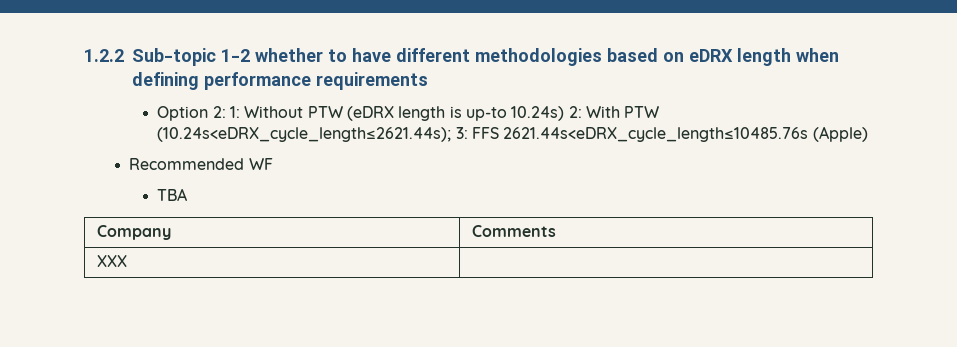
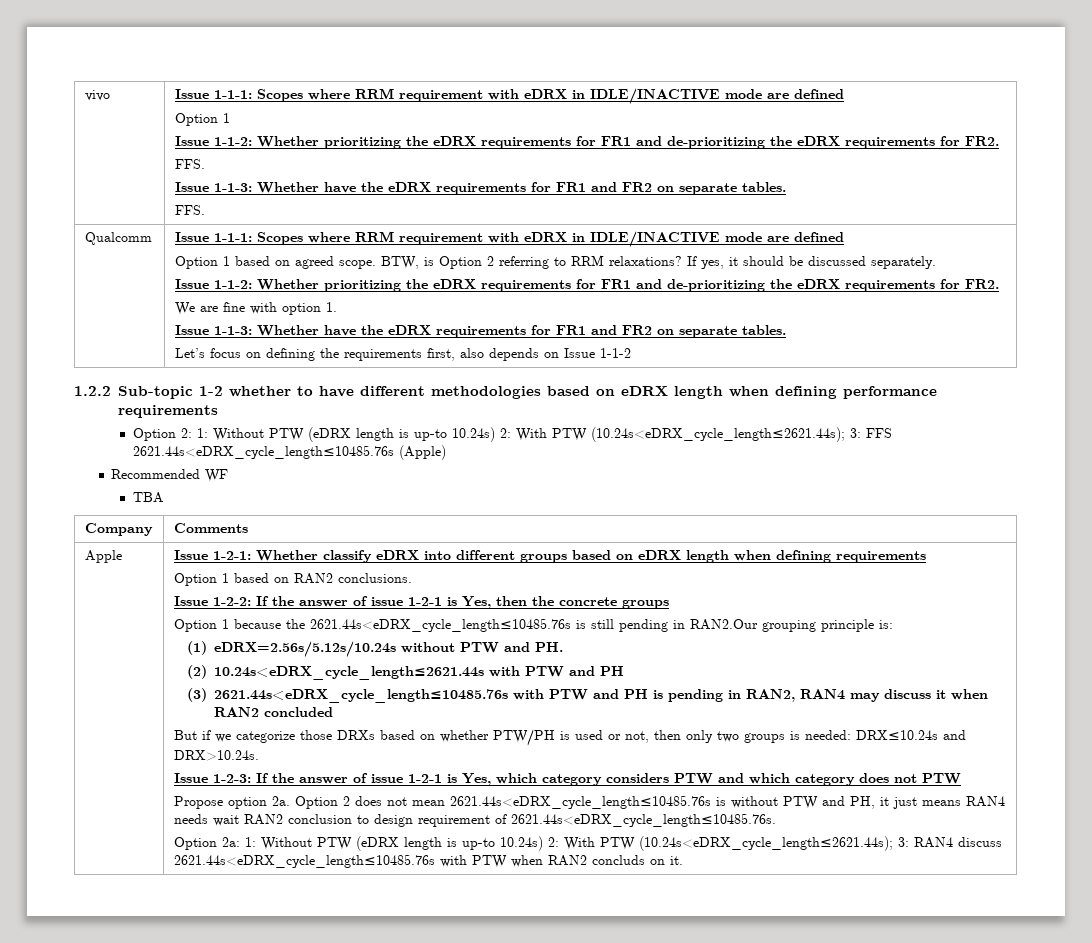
(84, 55) none -> [84,90,110,101] [174,88,844,104] [174,113,230,126] [174,136,999,149] [174,159,205,169] [174,182,786,195] [174,205,205,215] [84,232,152,245] [174,231,844,247] [174,255,936,269] [174,279,999,292] [174,302,337,315] [174,325,786,338] [174,348,631,361] vivo | Issue 1-1-1: Scopes where RRM requirement with eDRX in IDLE/INACTIVE mode are defined // Option 1 // Issue 1-1-2: Whether prioritizing the eDRX requirements for FR1 and de-prioritizing the eDRX requirements for FR2. // FFS. // Issue 1-1-3: Whether have the eDRX requirements for FR1 and FR2 on separate tables. // FFS. // Qualcomm | Issue 1-1-1: Scopes where RRM requirement with eDRX in IDLE/INACTIVE mode are defined // Option 1 based on agreed scope. BTW, is Option 2 referring to RRM relaxations? If yes, it should be discussed separately. // Issue 1-1-2: Whether prioritizing the eDRX requirements for FR1 and de-prioritizing the eDRX requirements for FR2. // We are fine with option 1. // Issue 1-1-3: Whether have the eDRX requirements for FR1 and FR2 on separate tables. // Let’s focus on defining the requirements first, also depends on Issue 1-1-2 //
[96,255,127,267] XXX | -> [84,550,122,563] [173,550,926,563] [173,573,412,586] [173,596,669,609] [173,618,893,632] [186,641,563,657] [186,665,624,680] [186,688,988,703] [213,707,333,717] [173,729,966,746] [173,750,259,761] [173,773,961,786] [173,795,1005,809] [173,813,776,827] [173,836,1002,851] [173,854,683,868] Apple | Issue 1-2-1: Whether classify eDRX into different groups based on eDRX length when defining requirements // Option 1 based on RAN2 conclusions. // Issue 1-2-2: If the answer of issue 1-2-1 is Yes, then the concrete groups // Option 1 because the 2621.44s<eDRX_cycle_length≤10485.76s is still pending in RAN2.Our grouping principle is: // (1) eDRX=2.56s/5.12s/10.24s without PTW and PH. // (2) 10.24s<eDRX_cycle_length≤2621.44s with PTW and PH // (3) 2621.44s<eDRX_cycle_length≤10485.76s with PTW and PH is pending in RAN2, RAN4 may discuss it when RAN2 concluded // But if we categorize those DRXs based on whether PTW/PH is used or not, then only two groups is needed: DRX≤10.24s and DRX>10.24s. // Issue 1-2-3: If the answer of issue 1-2-1 is Yes, which category considers PTW and which category does not PTW // Propose option 2a. Option 2 does not mean 2621.44s<eDRX_cycle_length≤10485.76s is without PTW and PH, it just means RAN4 needs wait RAN2 conclusion to design requirement of 2621.44s<eDRX_cycle_length≤10485.76s. // Option 2a: 1: Without PTW (eDRX length is up-to 10.24s) 2: With PTW (10.24s<eDRX_cycle_length≤2621.44s); 3: RAN4 discuss 2621.44s<eDRX_cycle_length≤10485.76s with PTW when RAN2 concluds on it.

